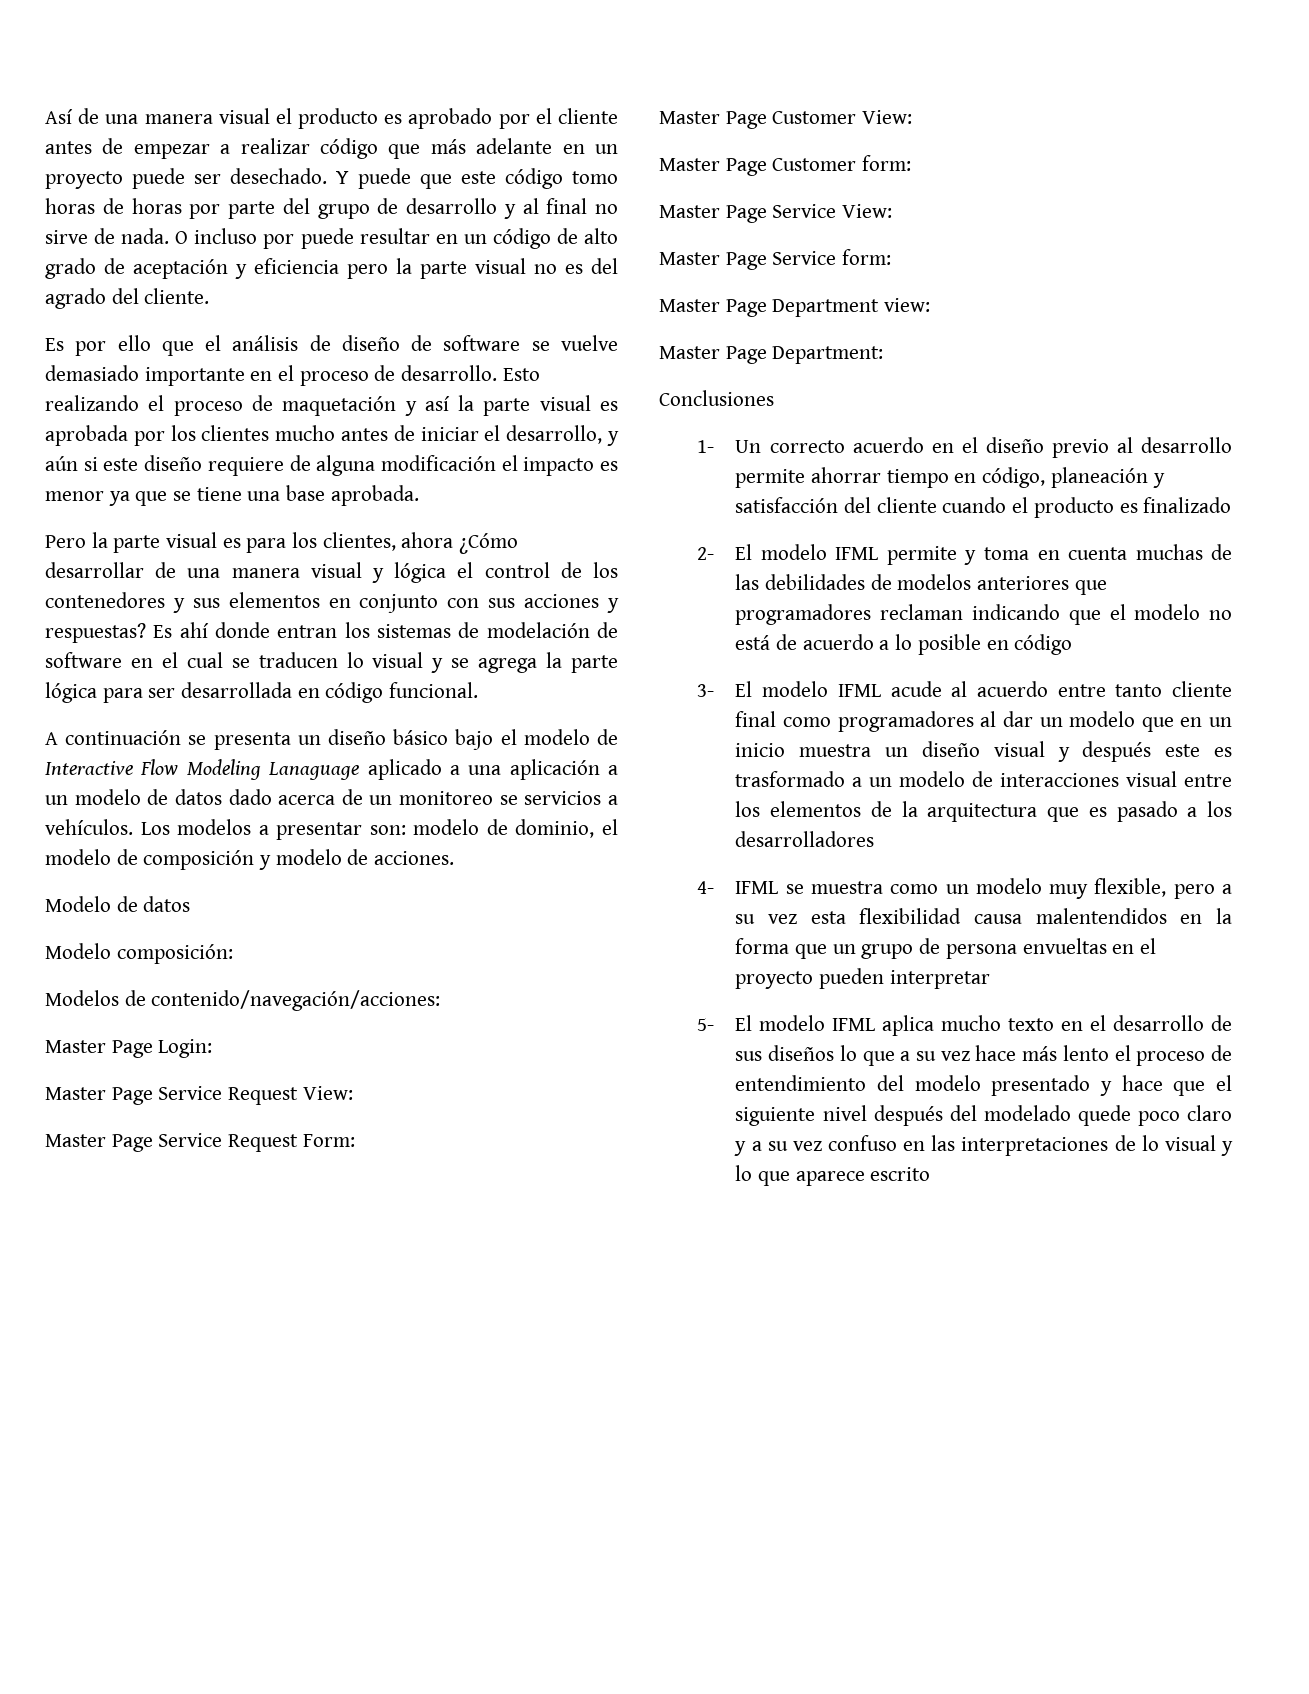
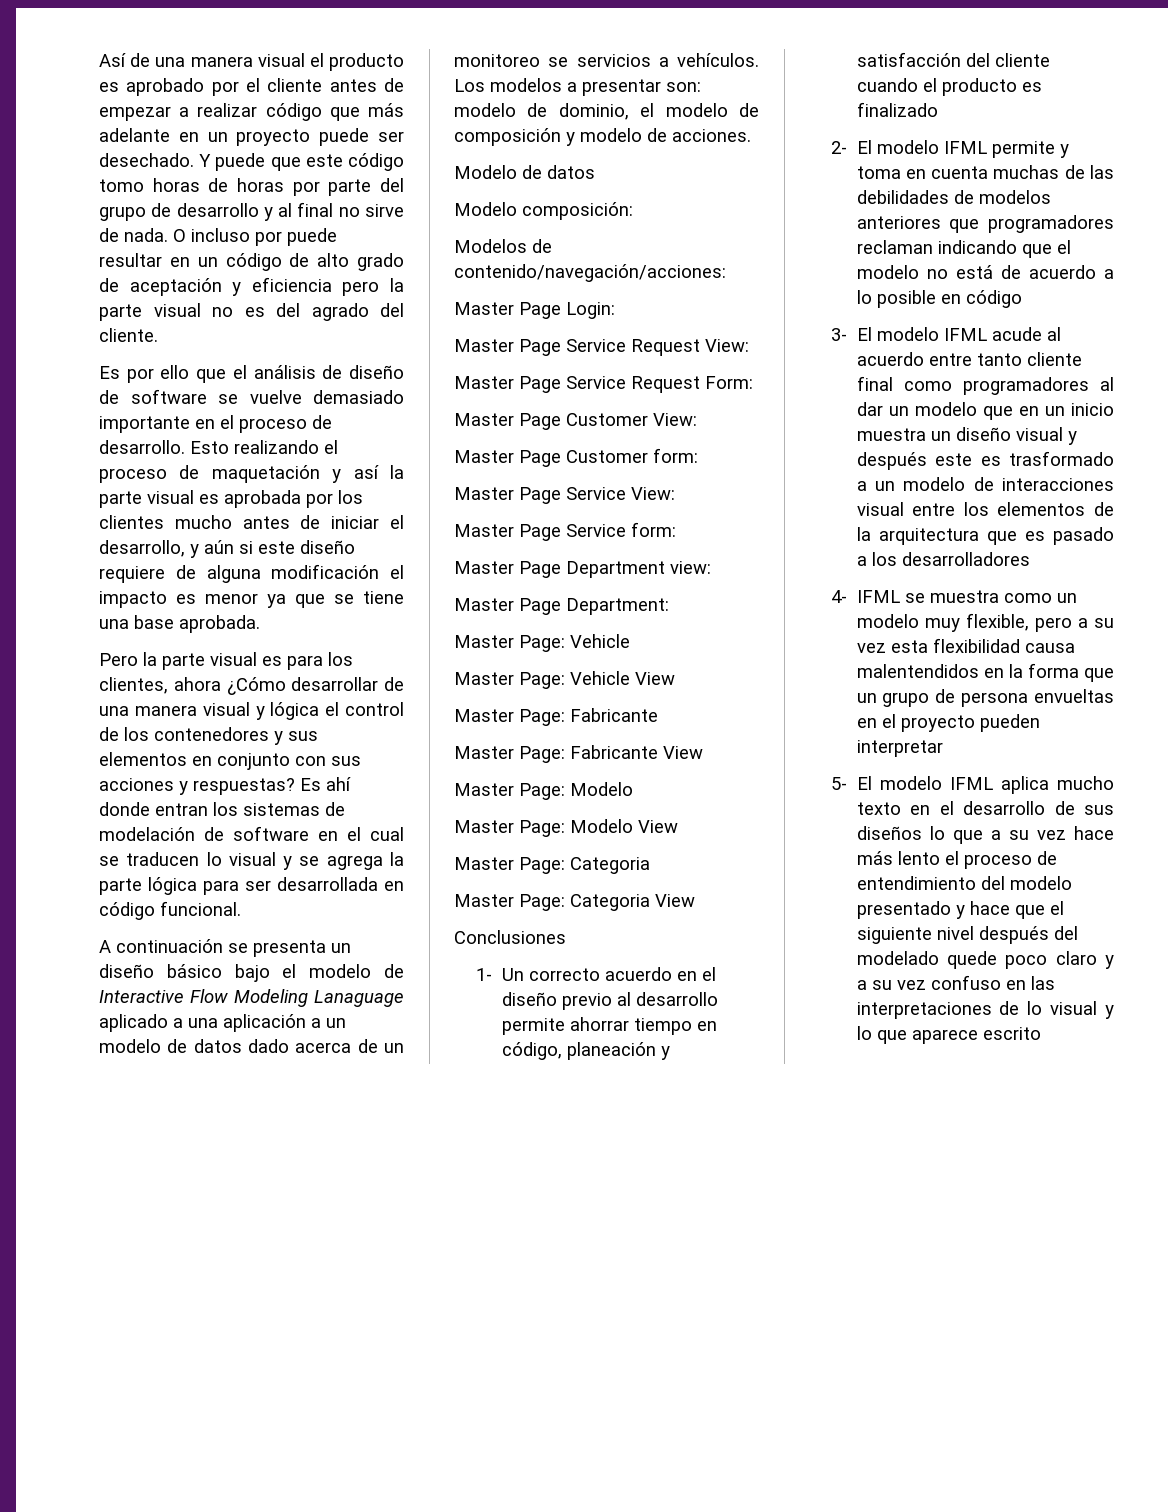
(884, 355) none -> [454,634,630,652] [454,671,675,689] [454,708,658,726] [454,745,703,763] [454,782,633,800] [454,819,678,837] [454,857,650,874] [454,894,695,911] // Master Page: Vehicle // Master Page: Vehicle View // Master Page: Fabricante // Master Page: Fabricante View // Master Page: Modelo // Master Page: Modelo View // Master Page: Categoria // Master Page: Categoria View

